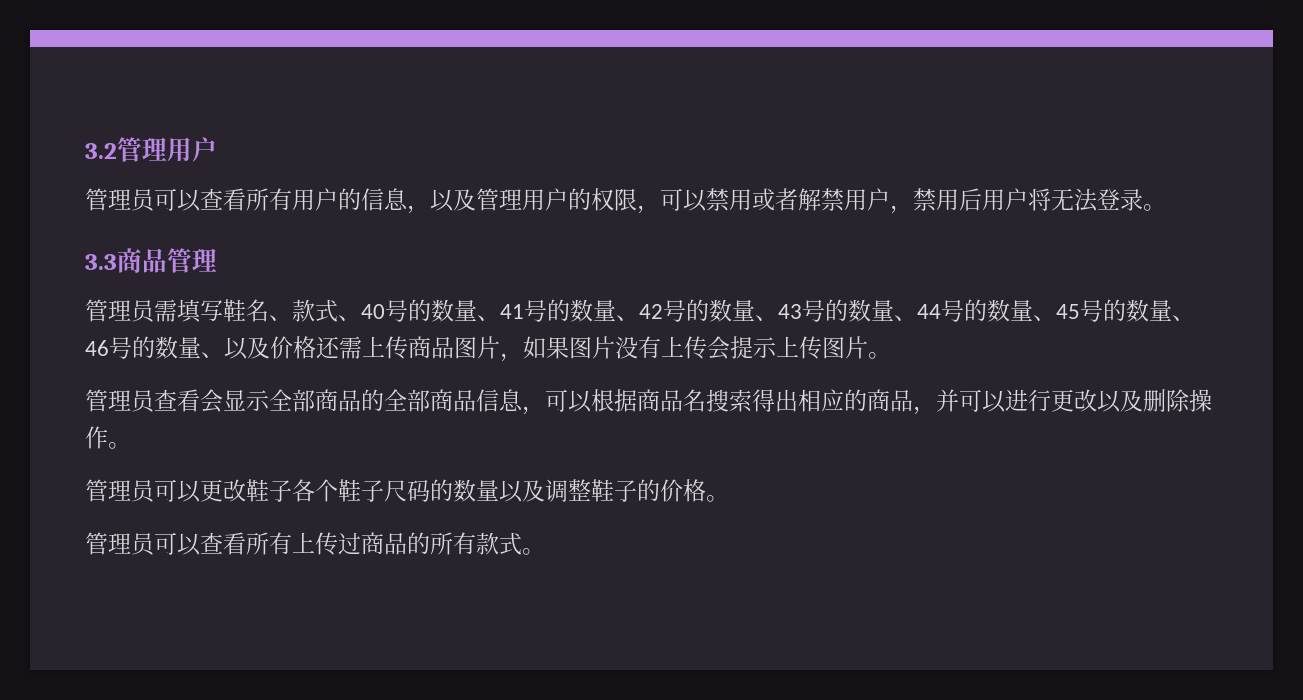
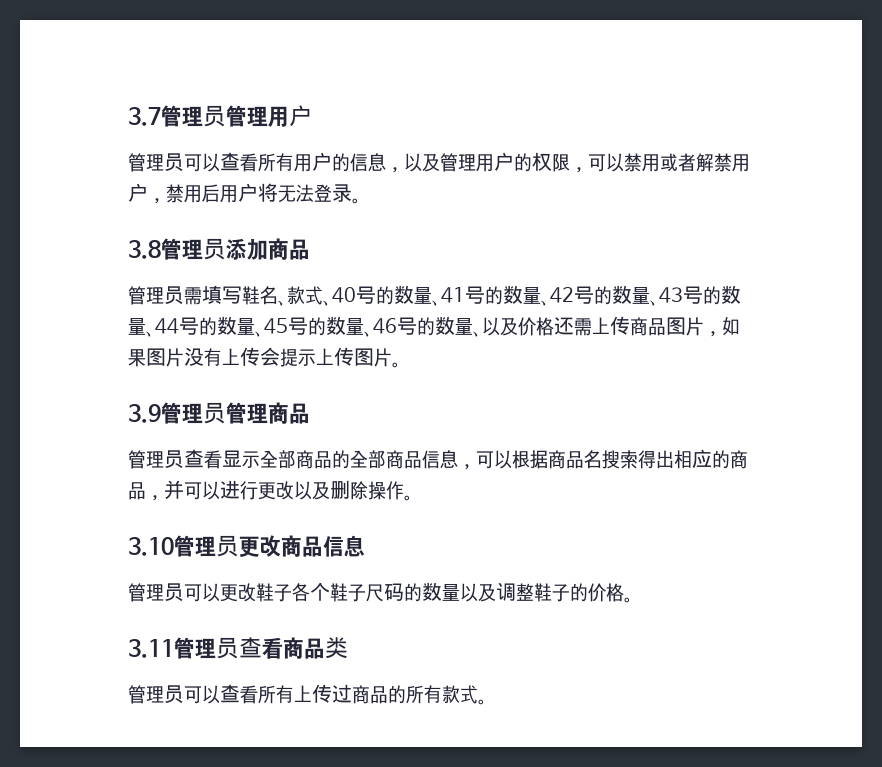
[85,143,117,159] 3.2 -> [128,105,226,127] 3.7管理员
[85,248,217,273] 3.3商品管理 -> [128,238,310,260] 3.8管理员添加商品
[85,389,223,413] // 管理员查看会 -> [128,402,310,424] [128,449,222,469] // 3.9管理员管理商品 // 管理员查看
(131, 445) none -> [128,535,365,557] // 3.10管理员更改商品信息
(729, 498) none -> [128,637,348,659] // 3.11管理员查看商品类

